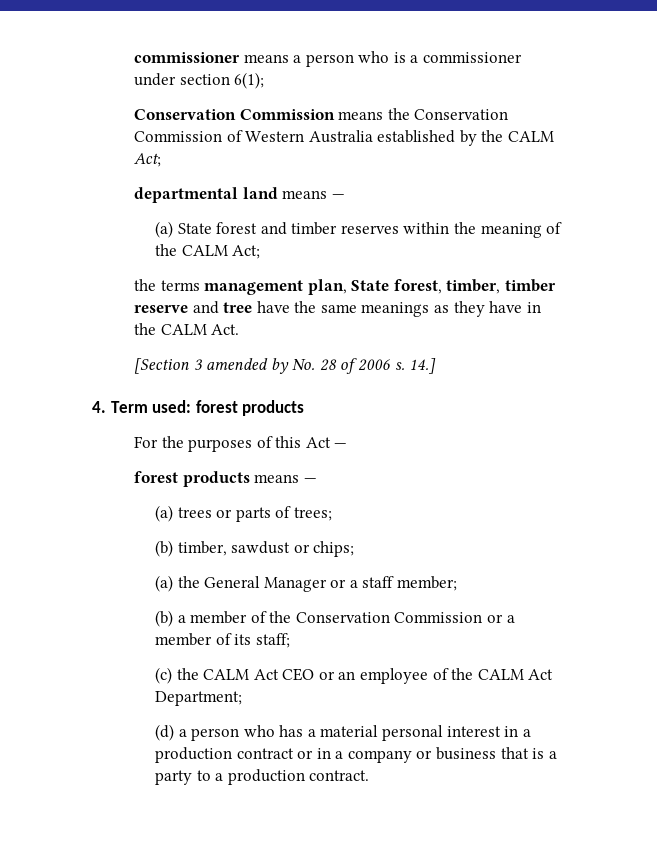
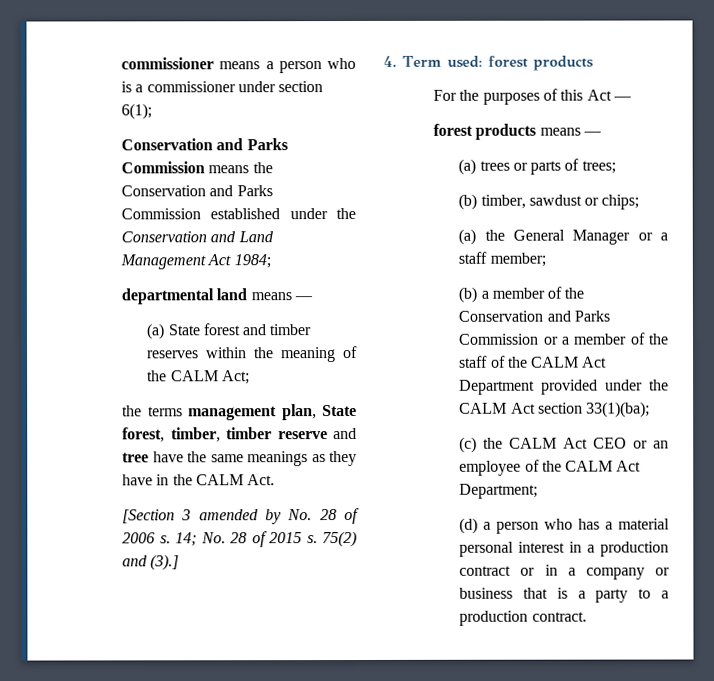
(236, 114) none -> [216,138,288,151] and Parks
[133,130,555,146] [133,153,161,167] Commission of Western Australia established by the CALM Act; -> [209,185,273,197] [121,208,356,220] [121,231,274,243] [120,254,271,270] and Parks Commission established under the Conservation and Land Management Act 1984;
[409,358,437,374] 14.] -> [175,531,357,548] [122,554,180,571] 14; No. 28 of 2015 s. 75(2) and (3).]
(390, 617) none -> [546,310,610,322] and Parks
[234,633,290,648] its staff; -> [648,333,669,345] [459,355,608,368] [459,379,669,395] [459,401,651,418] the staff of the CALM Act Department provided under the CALM Act section 33(1)(ba);

